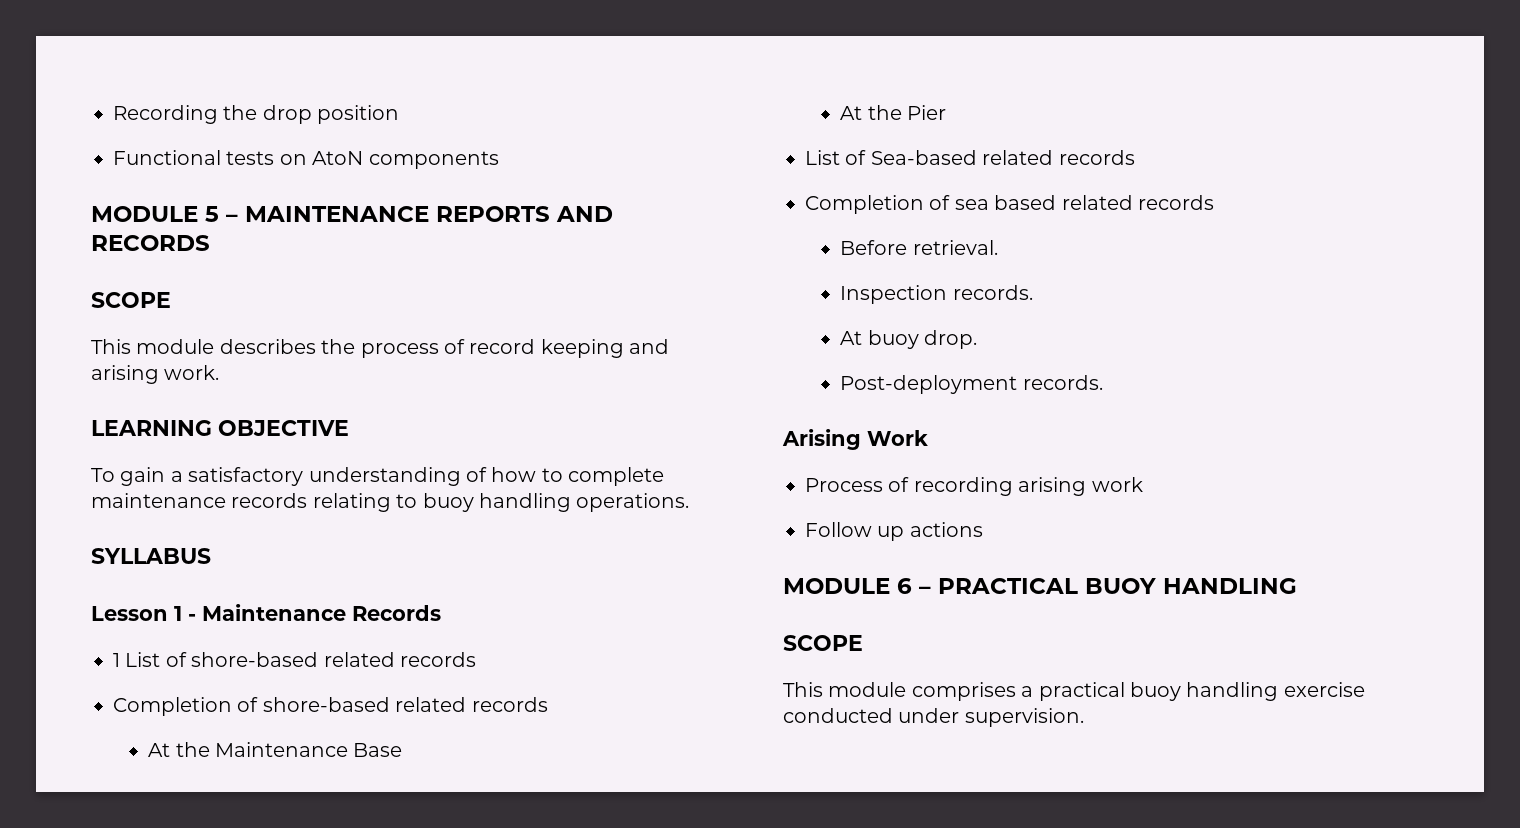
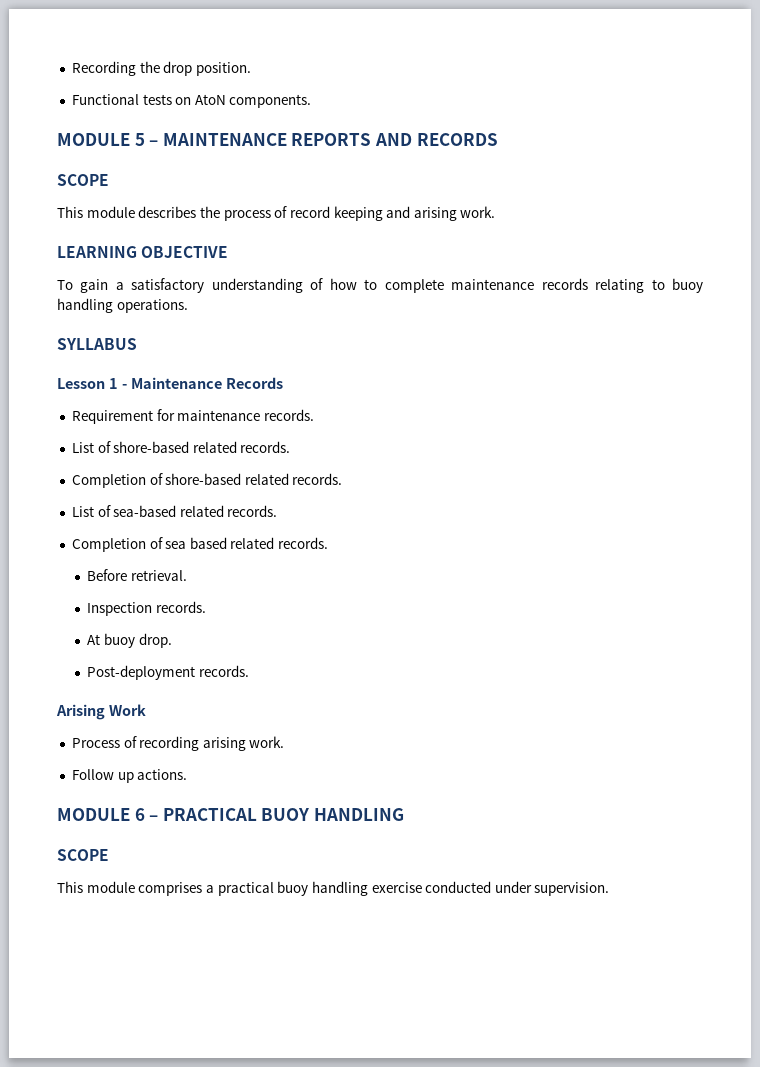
[317,105,400,124] position -> [195,62,251,76] position.
[368,151,499,169] components -> [229,94,312,108] components.
[113,653,120,667] 1 -> [71,409,314,424] Requirement for maintenance records. //
[400,652,476,667] records -> [240,441,291,453] records.
[471,697,548,712] [148,742,403,757] [840,105,946,120] [805,150,1135,165] records // At the Maintenance Base // At the Pier // List of Sea-based related records -> [292,473,343,485] [71,505,278,517] records. // List of sea-based related records.
[1138,195,1214,210] records -> [278,537,329,549] records.
[1091,477,1143,492] work -> [249,736,285,748] work.
[909,522,983,537] actions -> [137,769,188,780] actions.

